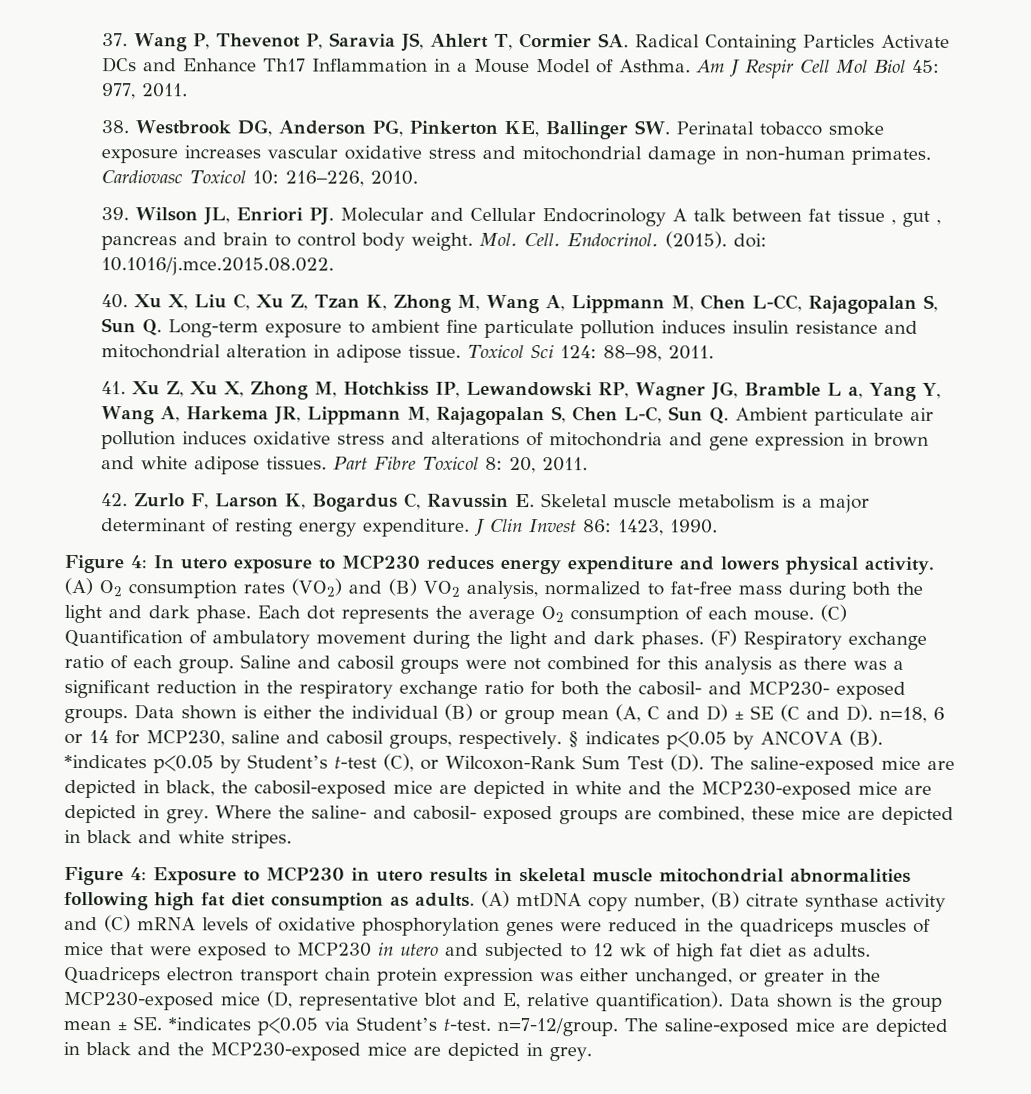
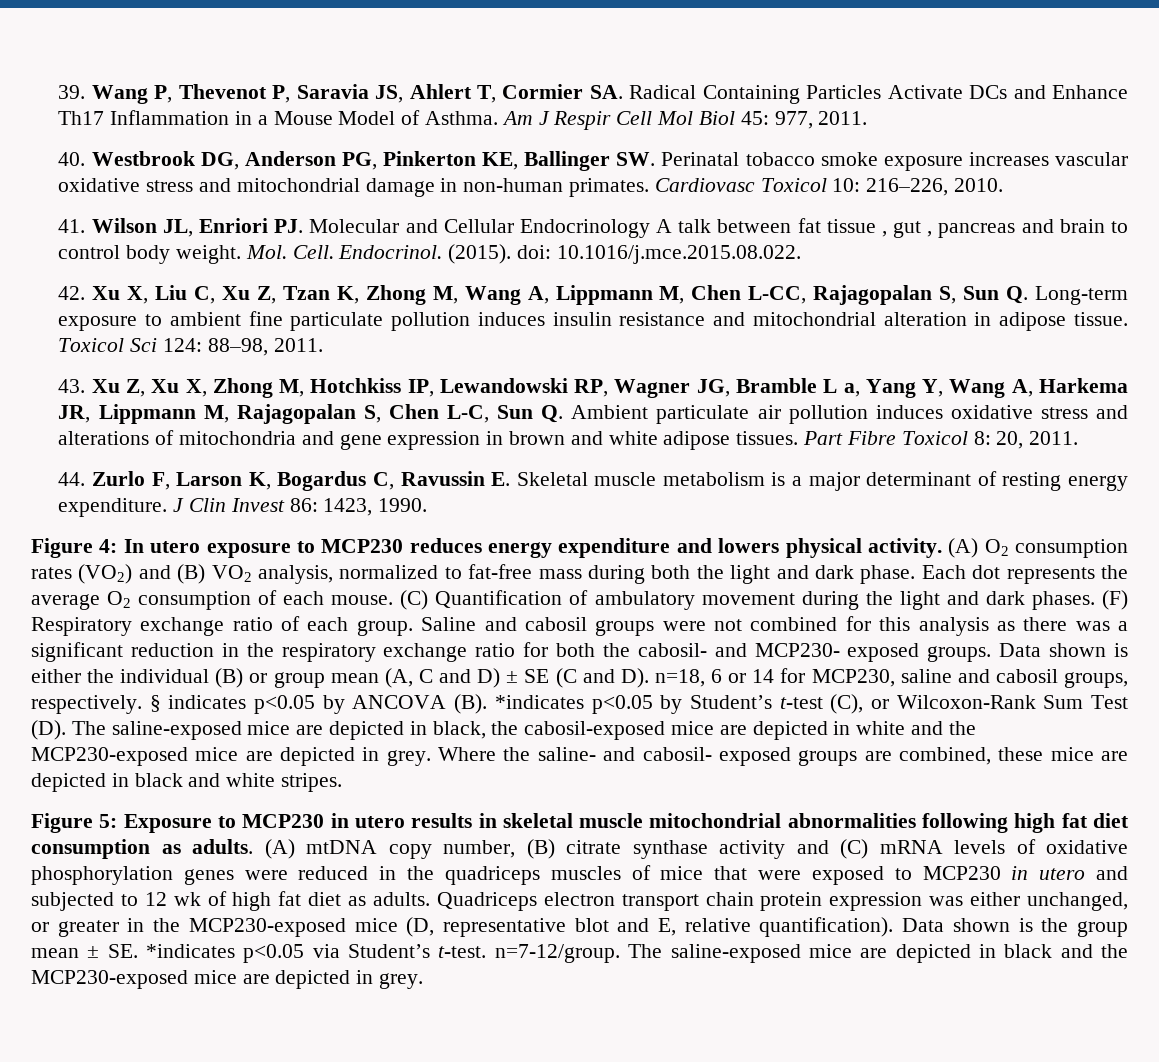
[102,33,129,47] 37. -> [58,85,86,99] 39.
[101,120,130,134] 38. -> [58,152,86,166] 40.
[101,207,130,221] 39. -> [58,219,86,233] 41.
[101,294,129,309] 40. -> [58,286,86,300] 42.
[101,381,127,395] 41. -> [58,379,86,393] 43.
[101,493,129,507] 42. -> [58,472,86,486] 44.
[130,867,147,881] 4: -> [99,814,118,828] 5:

